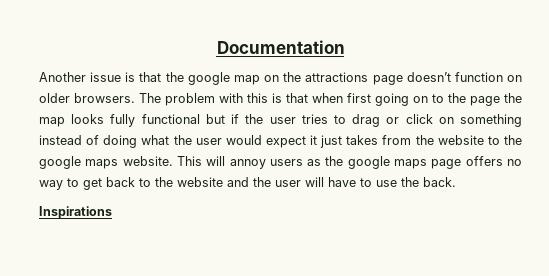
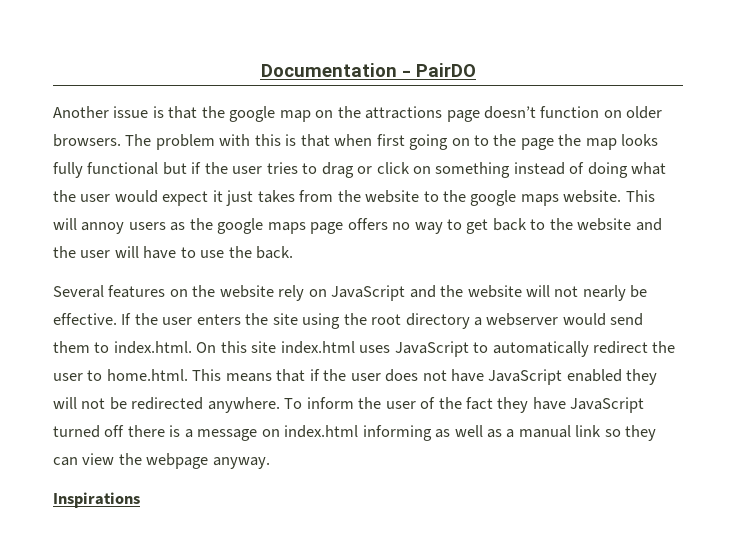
(345, 47) none -> [401,63,476,77] - PairDO
(456, 182) none -> [53,285,648,301] [53,313,644,329] [53,341,676,357] [53,369,658,385] [53,397,645,413] [53,425,657,441] [53,453,270,469] // Several features on the website rely on JavaScript and the website will not nearly be effective. If the user enters the site using the root directory a webserver would send them to index.html. On this site index.html uses JavaScript to automatically redirect the user to home.html. This means that if the user does not have JavaScript enabled they will not be redirected anywhere. To inform the user of the fact they have JavaScript turned off there is a message on index.html informing as well as a manual link so they can view the webpage anyway.

